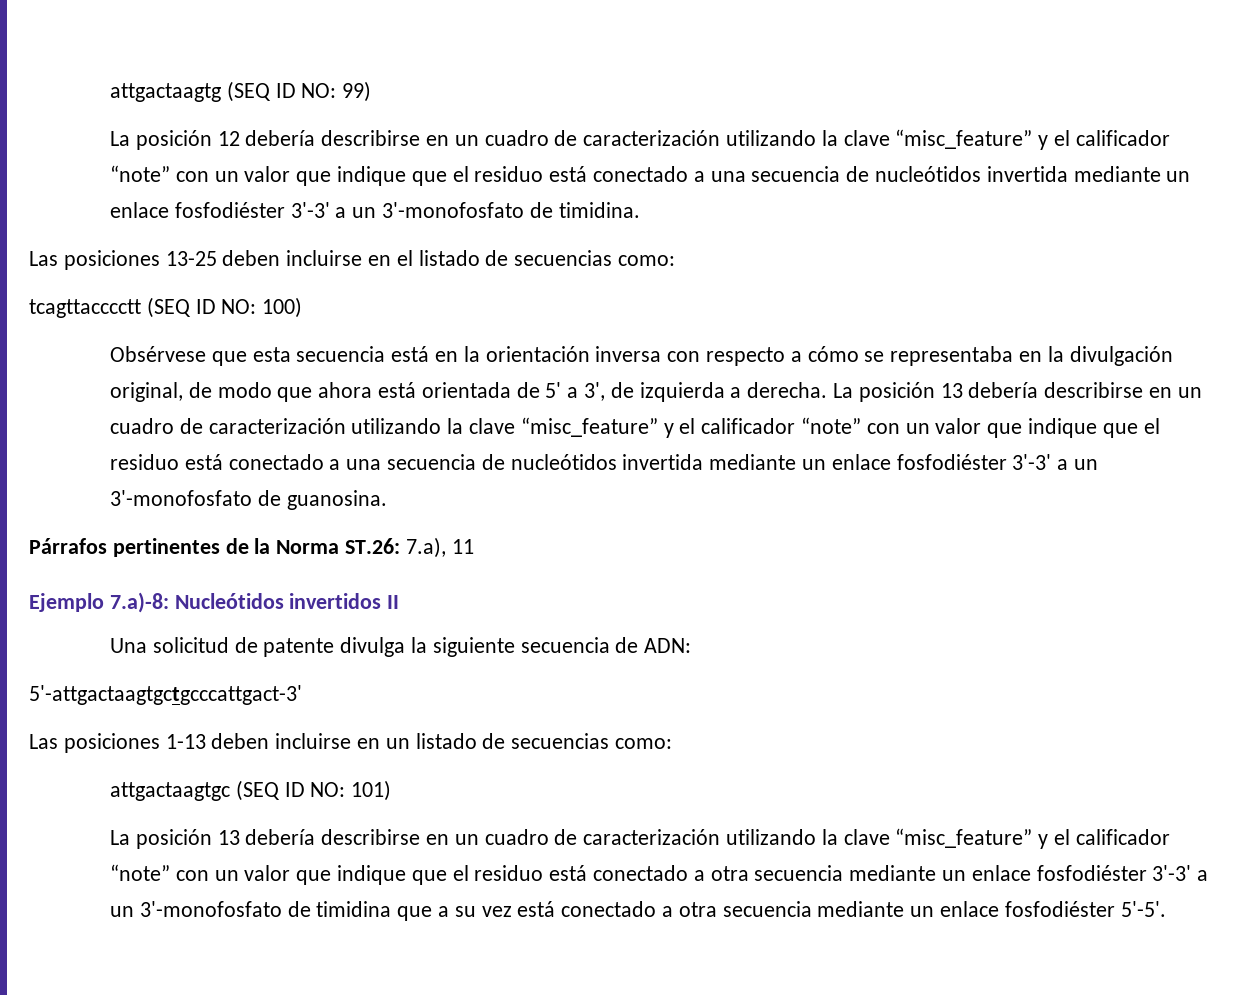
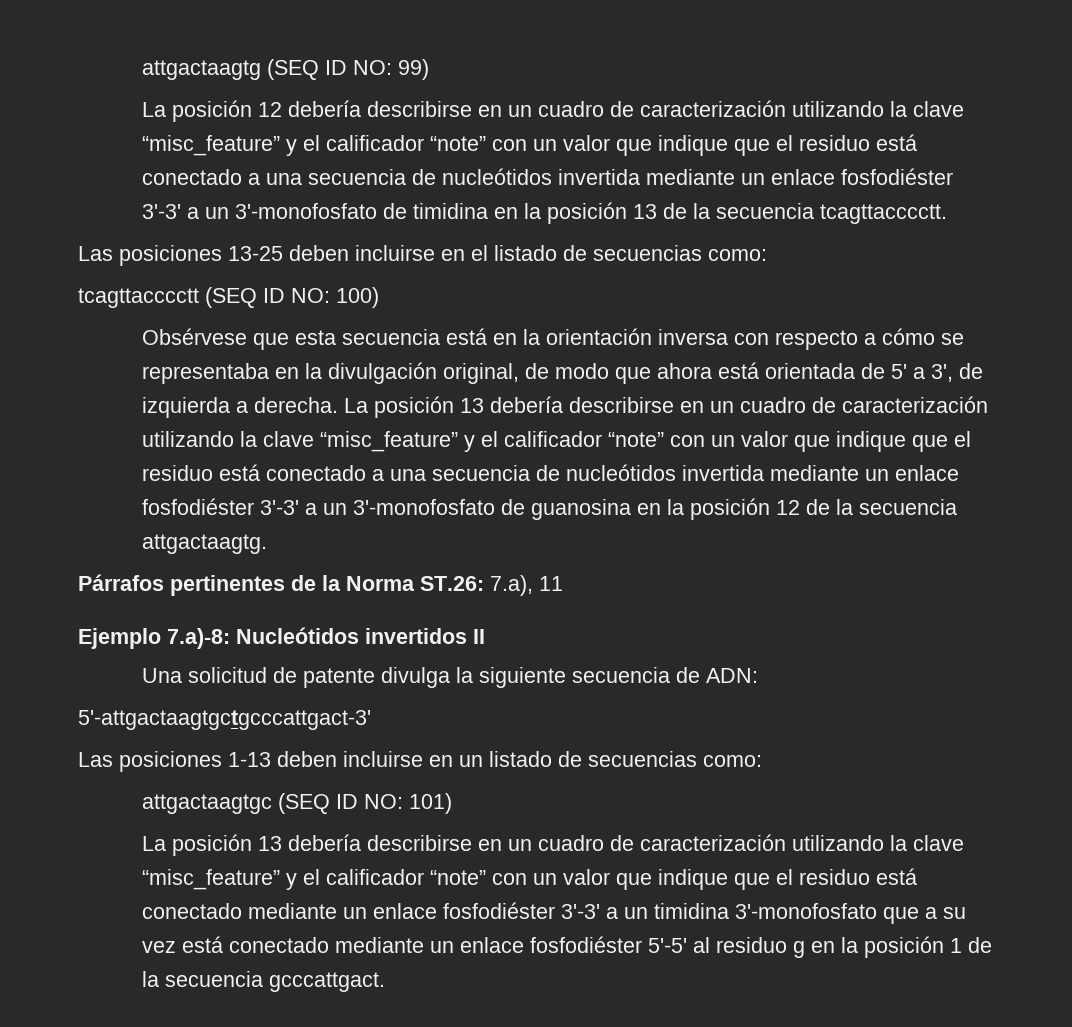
[558,202,640,218] timidina. -> [413,202,948,224] timidina en la posición 13 de la secuencia tcagttacccctt.
[286,490,387,510] guanosina. -> [531,498,958,520] [142,534,268,554] guanosina en la posición 12 de la secuencia attgactaagtg.
[693,865,1209,881] [109,901,392,917] a otra secuencia mediante un enlace fosfodiéster 3'-3' a un 3'-monofosfato de timidina -> [248,902,878,919] mediante un enlace fosfodiéster 3'-3' a un timidina 3'-monofosfato
[662,901,1166,917] a otra secuencia mediante un enlace fosfodiéster 5'-5'. -> [335,936,993,958] [142,971,386,992] mediante un enlace fosfodiéster 5'-5' al residuo g en la posición 1 de la secuencia gcccattgact.

